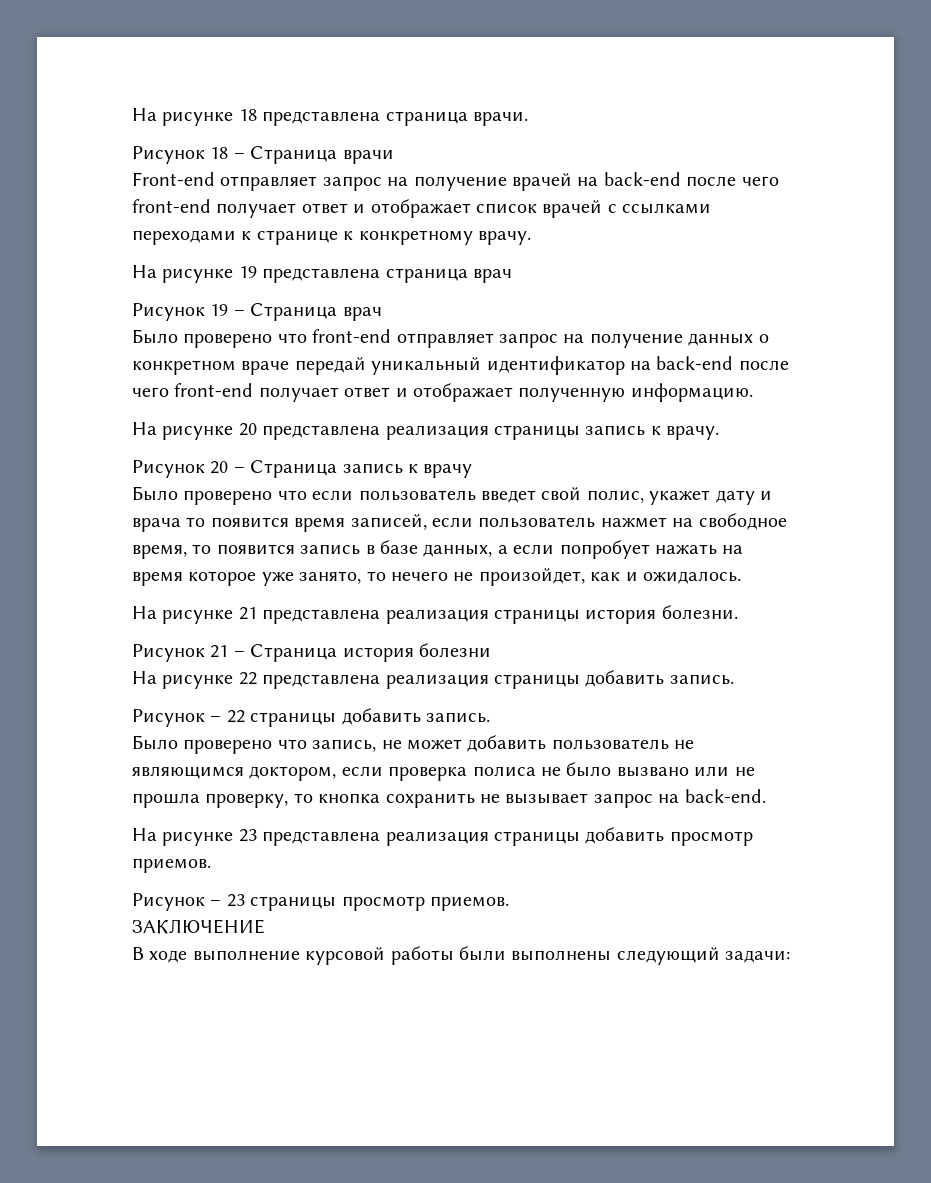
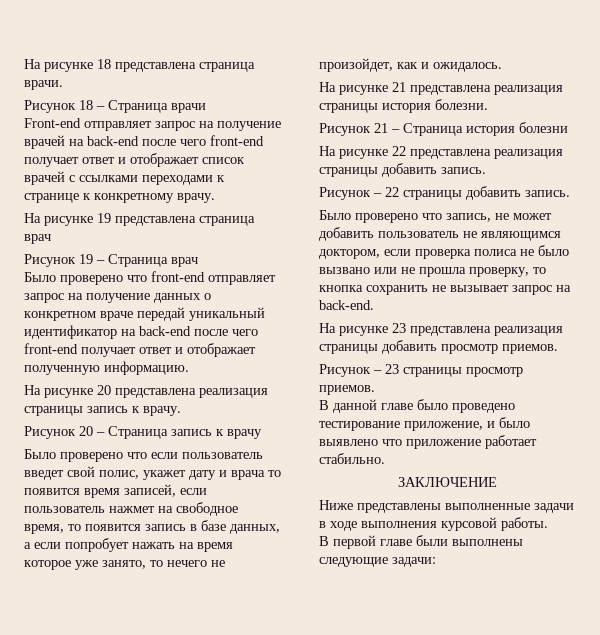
[132,919,265,934] [132,946,454,965] ЗАКЛЮЧЕНИЕ // В ходе выполнение курсовой работы -> [319,399,515,413] [319,417,530,431] [319,435,537,449] [319,453,385,464] [398,477,497,487] [319,500,574,513] [319,517,548,531] [319,535,412,549] В данной главе было проведено тестирование приложение, и было выявлено что приложение работает стабильно. // ЗАКЛЮЧЕНИЕ // Ниже представлены выполненные задачи в ходе выполнения курсовой работы. // В первой главе
[616,947,720,965] следующий -> [319,557,388,567] следующие

